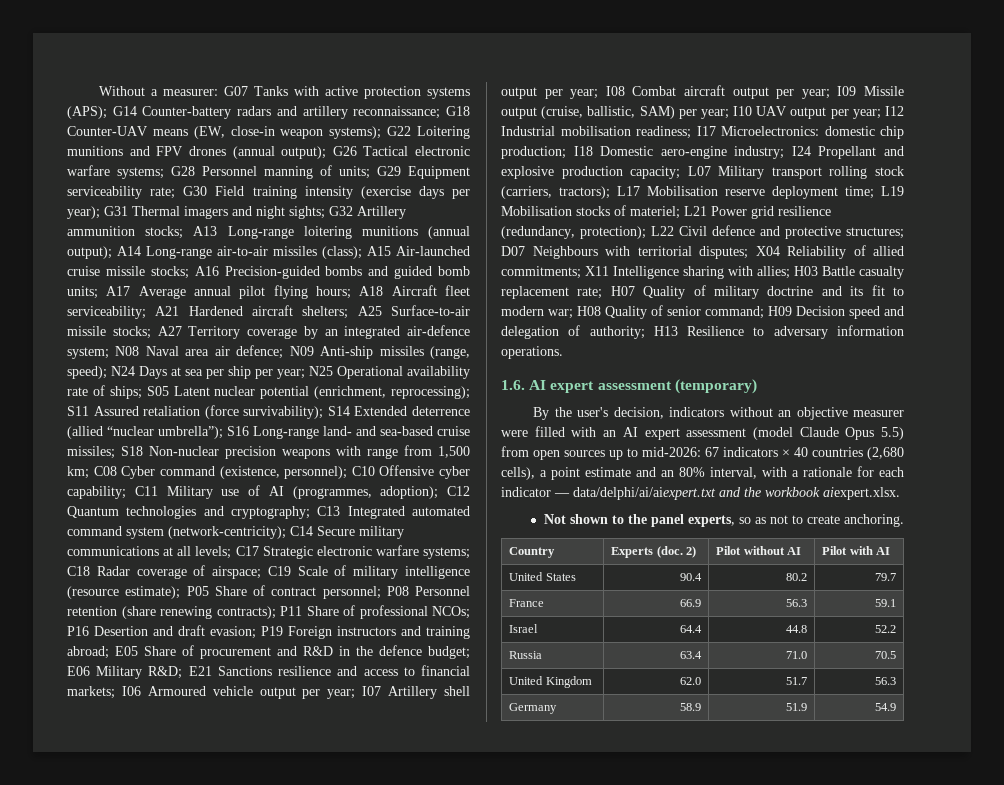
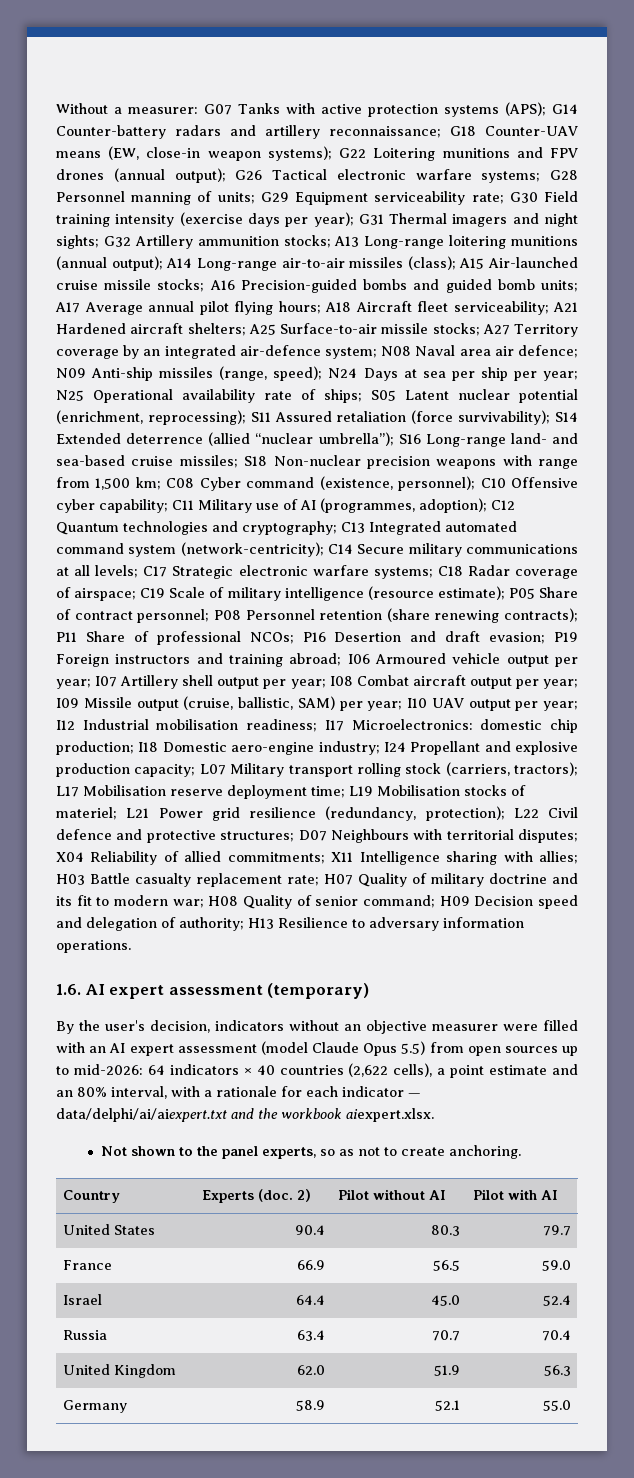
[115,645,470,659] [67,665,471,679] [67,686,115,699] E05 Share of procurement and R&D in the defence budget; E06 Military R&D; E21 Sanctions resilience and access to financial markets; -> (342, 659) none
[705,447,719,457] 67 -> [147,1065,165,1075] 64
[867,447,904,460] (2,680 -> [348,1063,389,1077] (2,622
[785,573,807,581] 80.2 -> [431,1225,461,1236] 80.3
[785,599,807,607] [874,599,896,607] 56.3 | 59.1 -> [433,1260,461,1271] [542,1260,572,1271] 56.5 | 59.0
[785,625,807,633] [874,625,896,633] 44.8 | 52.2 -> [431,1295,461,1306] [543,1295,572,1306] 45.0 | 52.4
[785,651,807,659] [874,651,896,659] 71.0 | 70.5 -> [432,1330,461,1341] [542,1330,572,1341] 70.7 | 70.4
[785,677,807,685] 51.7 -> [434,1365,461,1376] 51.9
[785,703,807,711] [874,703,896,711] 51.9 | 54.9 -> [435,1400,461,1411] [543,1400,572,1411] 52.1 | 55.0

